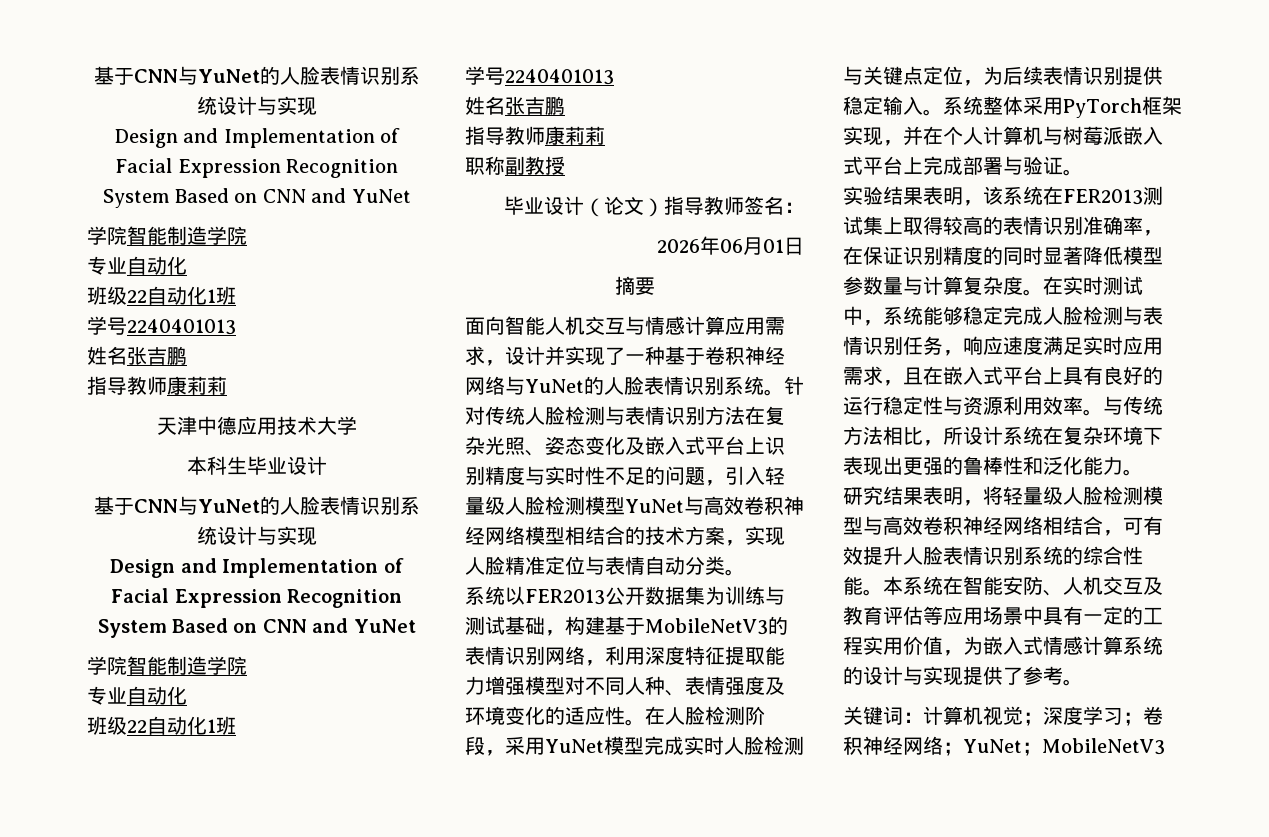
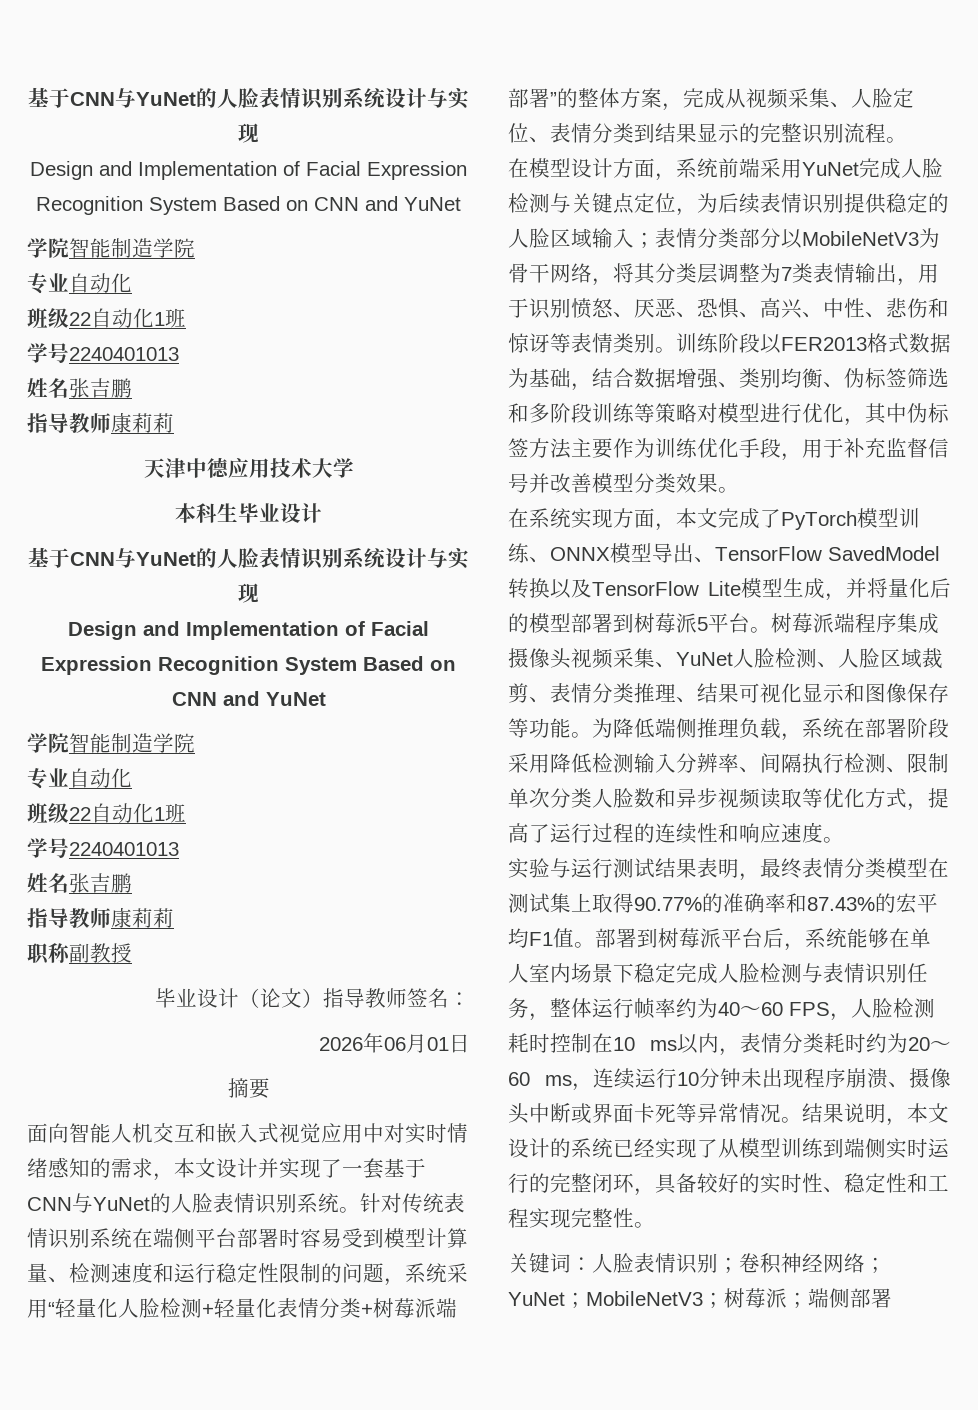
[625,316,785,335] [465,346,785,366] [465,376,505,395] 与情感计算应用需求，设计并实现了一种基于卷积神经网络 -> [195,1123,468,1144] [27,1157,426,1181] [27,1197,72,1211] 和嵌入式视觉应用中对实时情绪感知的需求，本文设计并实现了一套基于CNN
[525,406,785,425] [465,436,785,456] [465,466,785,486] [465,496,804,515] [465,526,785,546] [465,556,745,576] [465,586,785,605] [465,616,788,636] [465,646,785,666] [465,676,785,696] [465,706,765,726] [465,736,724,756] 人脸检测与表情识别方法在复杂光照、姿态变化及嵌入式平台上识别精度与实时性不足的问题，引入轻量级人脸检测模型YuNet与高效卷积神经网络模型相结合的技术方案，实现人脸精准定位与表情自动分类。 // 系统以FER2013公开数据集为训练与测试基础，构建基于MobileNetV3的表情识别网络，利用深度特征提取能力增强模型对不同人种、表情强度及环境变化的适应性。在人脸检测阶段，采用YuNet模型完成实时 -> [444,1193,465,1213] [27,1228,468,1249] [27,1262,468,1286] [27,1298,457,1318] [508,88,914,111] [508,123,907,144] [508,158,901,181] 表情识别系统在端侧平台部署时容易受到模型计算量、检测速度和运行稳定性限制的问题，系统采用“轻量化人脸检测+轻量化表情分类+树莓派端部署”的整体方案，完成从视频采集、人脸定位、表情分类到结果显示的完整识别流程。 // 在模型设计方面，系统前端采用YuNet完成
[883,96,1182,118] [843,126,1163,146] [843,156,1083,176] [843,186,1163,206] [843,216,1163,236] [843,246,1163,265] [843,276,1143,296] [843,306,963,326] 输入。系统整体采用PyTorch框架实现，并在个人计算机与树莓派嵌入式平台上完成部署与验证。 // 实验结果表明，该系统在FER2013测试集上取得较高的表情识别准确率，在保证识别精度的同时显著降低模型参数量与计算复杂度。在实时测试中，系统能够 -> [928,193,949,213] [508,228,940,249] [508,263,939,286] [508,298,949,319] [508,333,951,354] [508,368,949,391] [508,403,950,426] [508,438,949,461] [508,473,739,493] [508,508,920,531] [508,543,940,563] [508,578,951,601] [508,613,939,634] [508,648,943,669] [508,683,949,703] [508,718,949,741] [508,753,949,774] [508,788,949,811] [508,822,844,844] [508,858,949,881] [508,893,938,914] [508,928,931,951] [508,963,634,983] 的人脸区域输入；表情分类部分以MobileNetV3为骨干网络，将其分类层调整为7类表情输出，用于识别愤怒、厌恶、恐惧、高兴、中性、悲伤和惊讶等表情类别。训练阶段以FER2013格式数据为基础，结合数据增强、类别均衡、伪标签筛选和多阶段训练等策略对模型进行优化，其中伪标签方法主要作为训练优化手段，用于补充监督信号并改善模型分类效果。 // 在系统实现方面，本文完成了PyTorch模型训练、ONNX模型导出、TensorFlow SavedModel转换以及TensorFlow Lite模型生成，并将量化后的模型部署到树莓派5平台。树莓派端程序集成摄像头视频采集、YuNet人脸检测、人脸区域裁剪、表情分类推理、结果可视化显示和图像保存等功能。为降低端侧推理负载，系统在部署阶段采用降低检测输入分辨率、间隔执行检测、限制单次分类人脸数和异步视频读取等优化方式，提高了运行过程的连续性和响应速度。 // 实验与运行测试结果表明，最终表情分类模型在测试集上取得90.77%的准确率和87.43%的宏平均F1值。部署到树莓派平台后，系统能够在单人室内场景下
[963,336,1163,355] [843,366,1163,386] [843,396,1163,416] [843,426,1163,446] [843,456,1143,476] [843,486,1163,506] [843,516,1163,536] [843,546,1143,565] [843,576,1163,596] [843,606,1163,625] [843,636,1163,656] [843,666,1083,686] [843,706,1123,726] 响应速度满足实时应用需求，且在嵌入式平台上具有良好的运行稳定性与资源利用效率。与传统方法相比，所设计系统在复杂环境下表现出更强的鲁棒性和泛化能力。 // 研究结果表明，将轻量级人脸检测模型与高效卷积神经网络相结合，可有效提升人脸表情识别系统的综合性能。本系统在智能安防、人机交互及教育评估等应用场景中具有一定的工程实用价值，为嵌入式情感计算系统的设计与实现提供了参考。 // 关键词：计算机视觉；深度学习 -> [550,998,935,1021] [508,1033,951,1056] [508,1068,951,1091] [508,1103,949,1126] [508,1138,949,1159] [508,1173,949,1196] [508,1208,655,1229] [508,1253,718,1274] 整体运行帧率约为40～60 FPS，人脸检测耗时控制在10 ms以内，表情分类耗时约为20～60 ms，连续运行10分钟未出现程序崩溃、摄像头中断或界面卡死等异常情况。结果说明，本文设计的系统已经实现了从模型训练到端侧实时运行的完整闭环，具备较好的实时性、稳定性和工程实现完整性。 // 关键词：人脸表情识别
(1165, 746) none -> [703,1288,892,1308] ；树莓派；端侧部署

